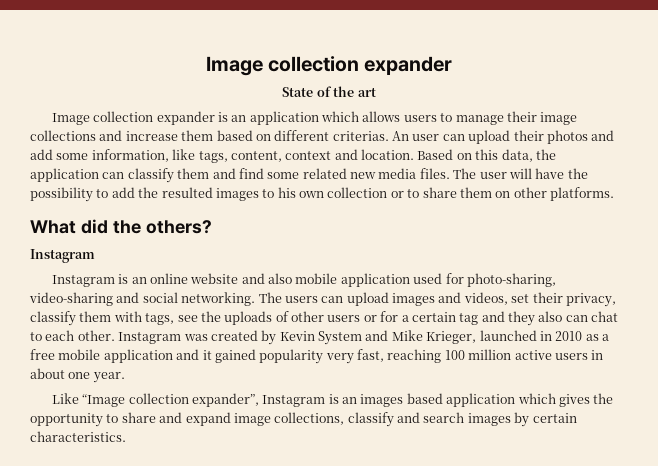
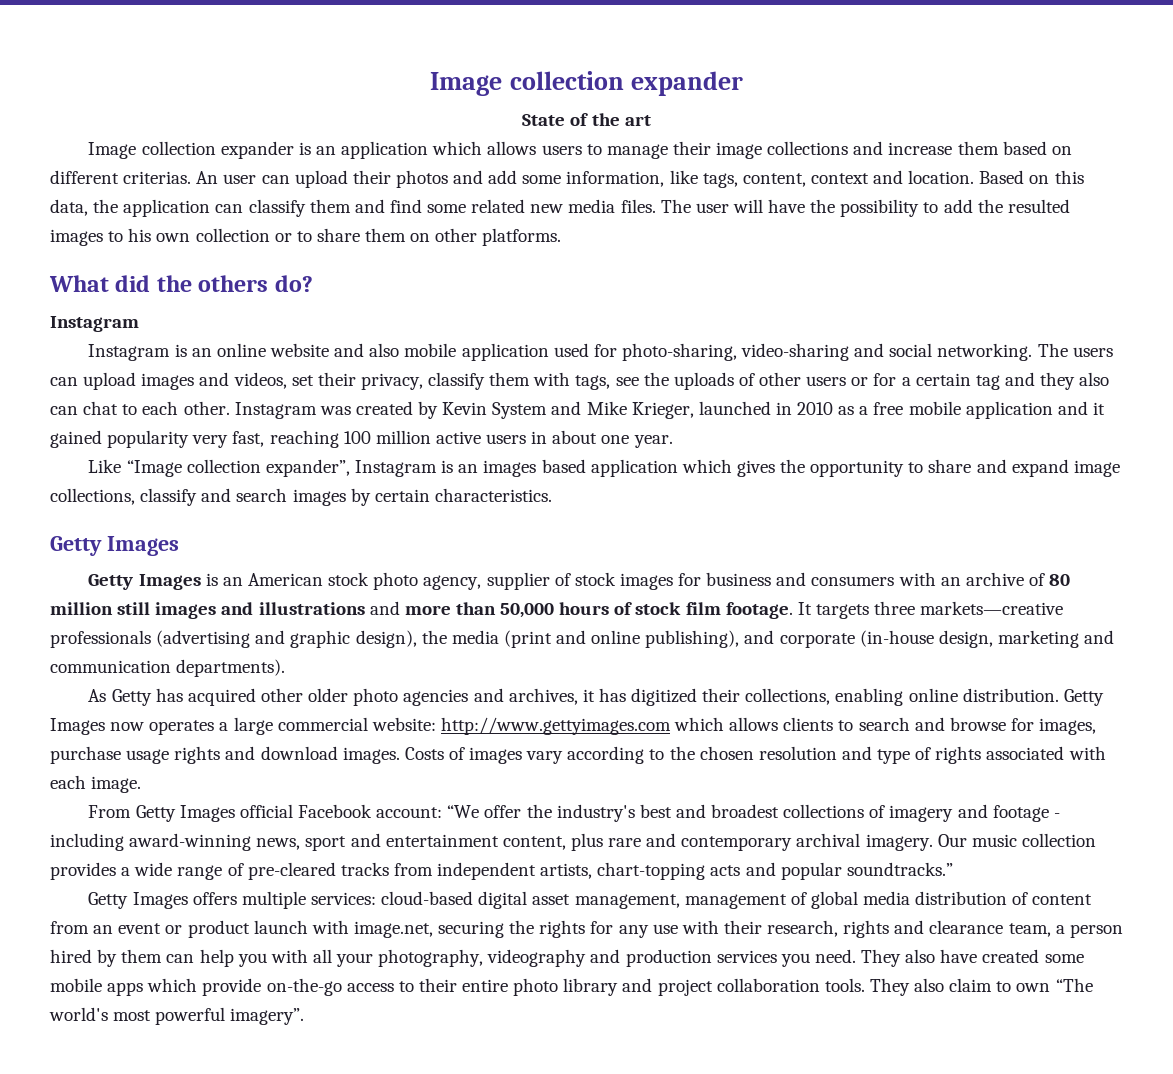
[145,220,212,234] others? -> [198,275,313,292] others do?
(126, 436) none -> [50,536,179,556] [88,572,1071,590] [50,601,1064,619] [50,630,1115,648] [50,659,286,677] [88,688,1104,706] [50,717,1097,735] [50,746,1106,764] [50,775,142,793] [88,804,1060,822] [50,833,1096,851] [50,862,953,880] [88,891,1093,909] [50,920,1123,938] [50,949,1084,967] [50,978,1093,996] [49,1007,305,1025] // Getty Images // Getty Images is an American stock photo agency, supplier of stock images for business and consumers with an archive of 80 million still images and illustrations and more than 50,000 hours of stock film footage. It targets three markets—creative professionals (advertising and graphic design), the media (print and online publishing), and corporate (in-house design, marketing and communication departments). // As Getty has acquired other older photo agencies and archives, it has digitized their collections, enabling online distribution. Getty Images now operates a large commercial website: http://www.gettyimages.com which allows clients to search and browse for images, purchase usage rights and download images. Costs of images vary according to the chosen resolution and type of rights associated with each image. // From Getty Images official Facebook account: “We offer the industry's best and broadest collections of imagery and footage - including award-winning news, sport and entertainment content, plus rare and contemporary archival imagery. Our music collection provides a wide range of pre-cleared tracks from independent artists, chart-topping acts and popular soundtracks.” // Getty Images offers multiple services: cloud-based digital asset management, management of global media distribution of content from an event or product launch with image.net, securing the rights for any use with their research, rights and clearance team, a person hired by them can help you with all your photography, videography and production services you need. They also have created some mobile apps which provide on-the-go access to their entire photo library and project collaboration tools. They also claim to own “The world's most powerful imagery”.

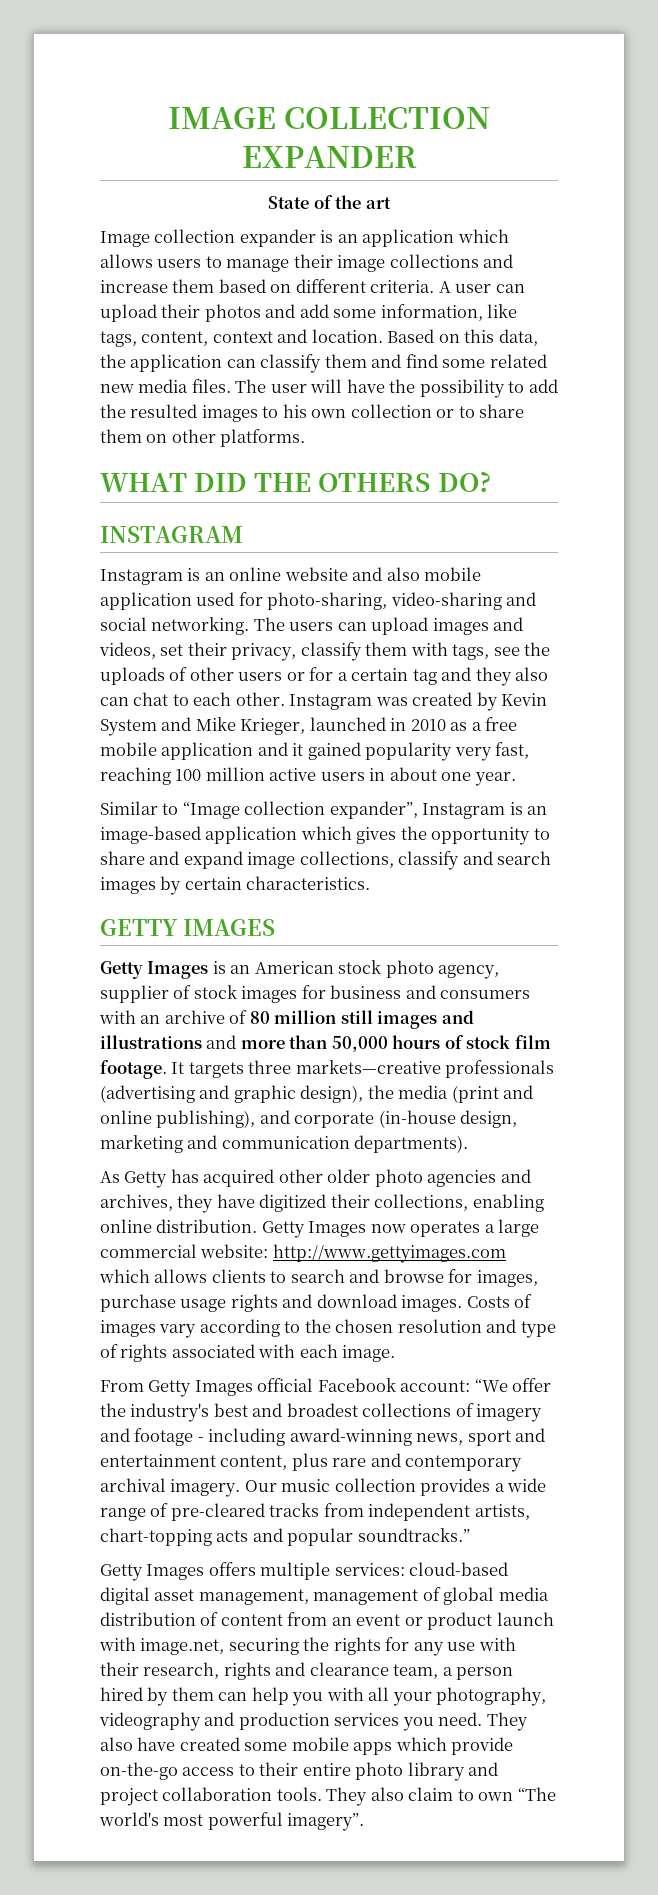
[430,71,743,96] Image collection expander -> [167,107,491,129] [241,146,417,168] IMAGE COLLECTION EXPANDER
[123,171,219,184] criterias. An -> [370,280,451,293] criteria. A
[49,275,313,292] [50,316,139,332] What did the others do? // Instagram -> [100,471,492,492] [100,526,243,543] WHAT DID THE OTHERS DO? // INSTAGRAM
[88,459,122,473] Like -> [100,801,179,815] Similar to
[483,459,586,477] images based -> [100,826,201,844] image-based
[50,536,179,556] Getty Images -> [100,919,275,936] GETTY IMAGES
[582,688,626,702] it has -> [177,1194,255,1213] they have

